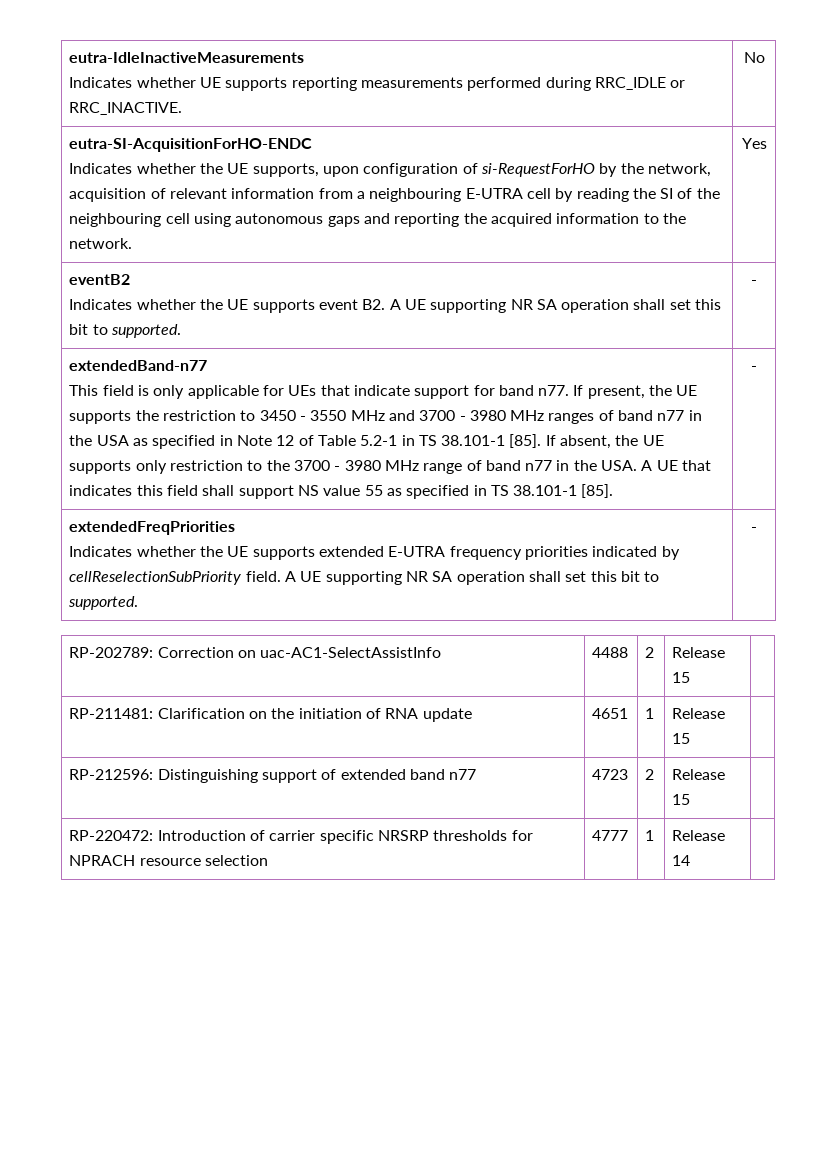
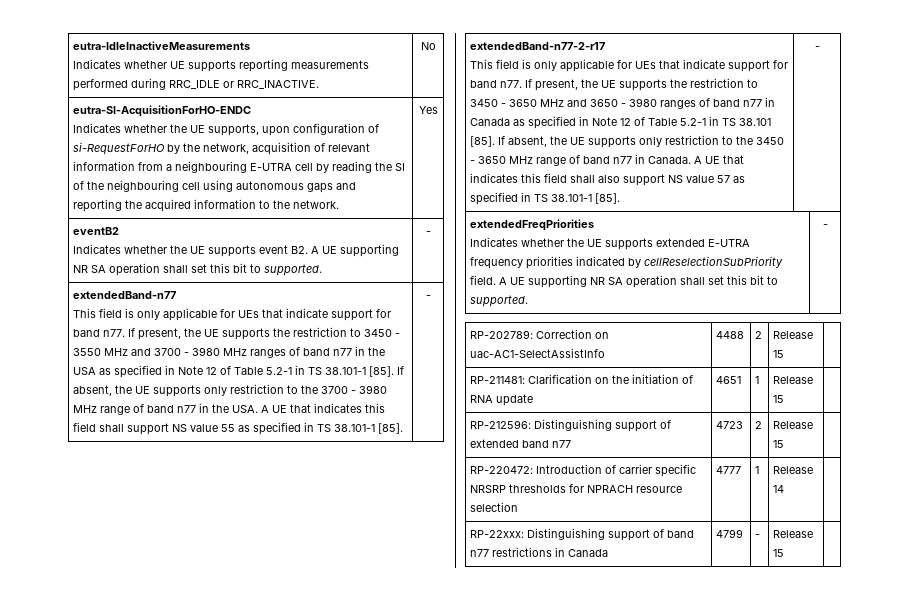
(757, 368) none -> [470,42,606,50] [470,59,789,72] [470,78,759,91] [470,97,776,109] [470,116,772,129] [470,135,785,148] [470,154,745,166] [470,173,746,186] [470,192,621,205] [814,46,820,50] // extendedBand-n77-2-r17 // This field is only applicable for UEs that indicate support for band n77. If present, the UE supports the restriction to 3450 - 3650 MHz and 3650 - 3980 ranges of band n77 in Canada as specified in Note 12 of Table 5.2-1 in TS 38.101 [85]. If absent, the UE supports only restriction to the 3450 - 3650 MHz range of band n77 in Canada. A UE that indicates this field shall also support NS value 57 as specified in TS 38.101-1 [85]. | -
(691, 860) none -> [470,528,695,541] [470,547,609,557] [716,529,744,538] [755,534,761,538] [773,530,814,538] [773,549,785,557] // RP-22xxx: Distinguishing support of band n77 restrictions in Canada | 4799 | - | Release 15 |

